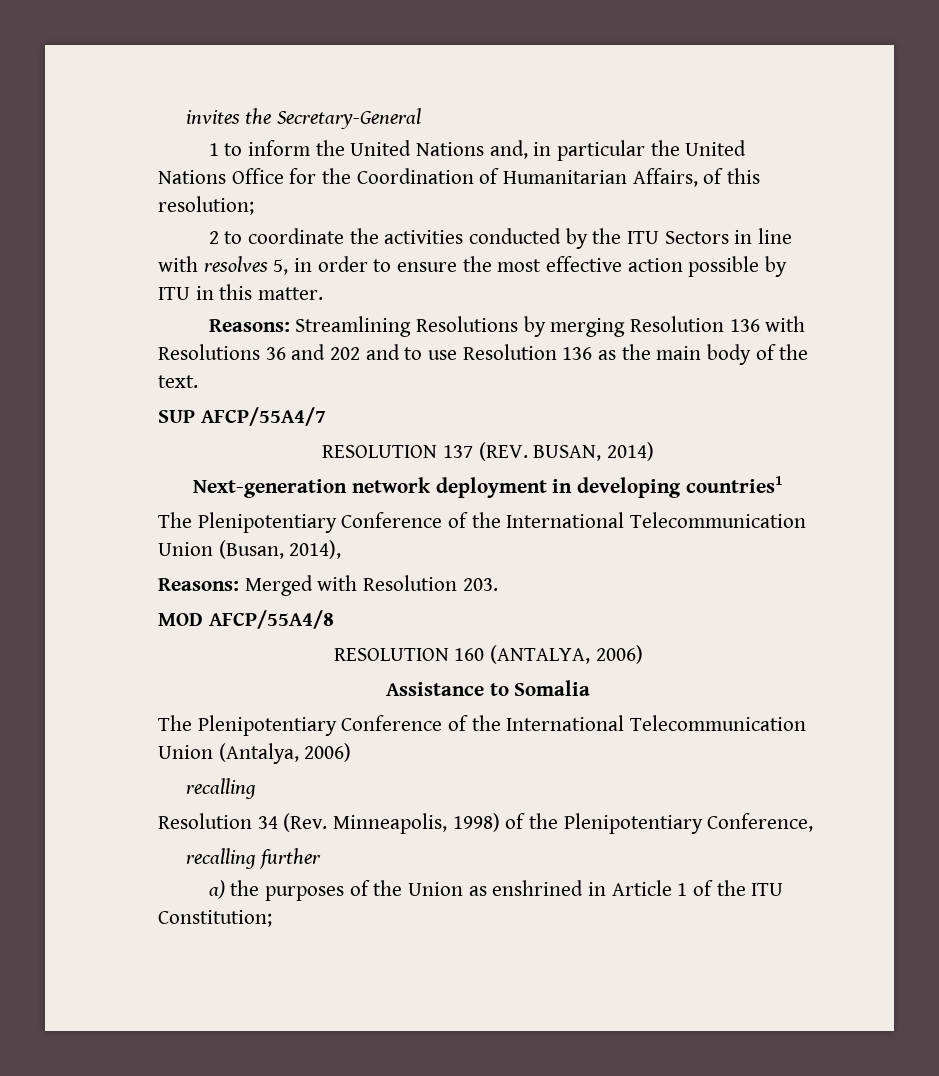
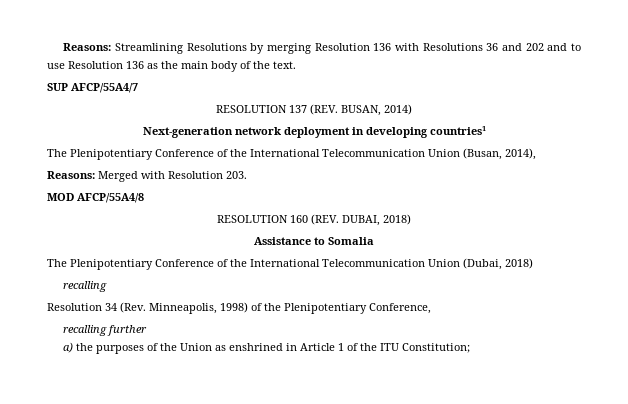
[185,108,421,129] [208,140,747,161] [158,168,761,187] [158,196,254,215] [208,228,793,249] [158,256,788,277] [158,284,324,300] invites the Secretary-General // 1 to inform the United Nations and, in particular the United Nations Office for the Coordination of Humanitarian Affairs, of this resolution; // 2 to coordinate the activities conducted by the ITU Sectors in line with resolves 5, in order to ensure the most effective action possible by ITU in this matter. // -> (63, 47) none
[489,645,643,664] (ANTALYA, 2006) -> [311,214,411,226] (REV. DUBAI, 2018)
[218,743,352,764] (Antalya, 2006) -> [463,258,533,270] (Dubai, 2018)

